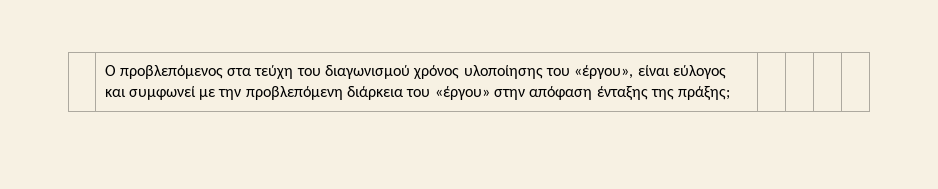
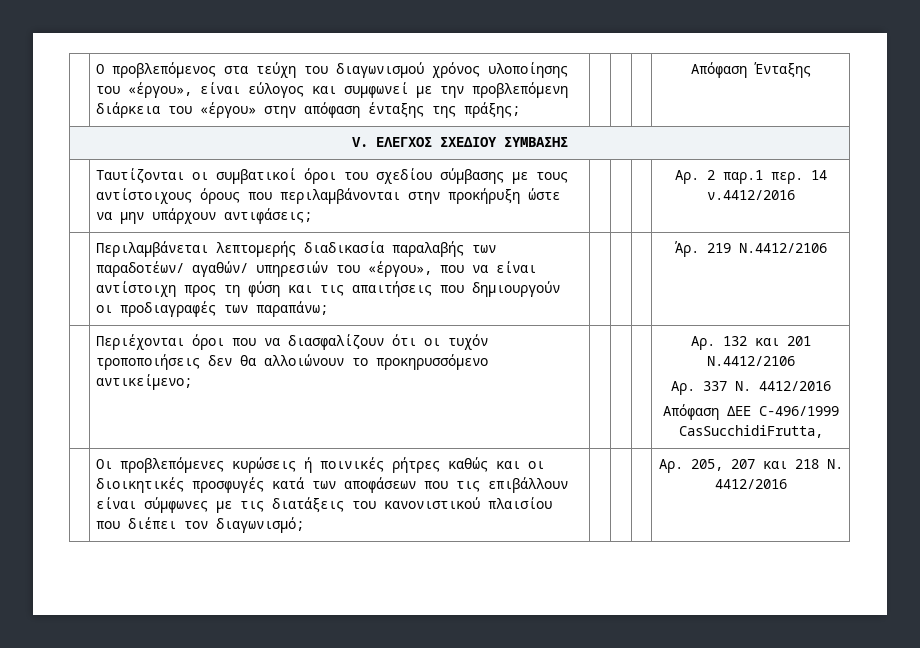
(731, 93) none -> [690,62,811,78] [351,137,568,147] [95,168,568,184] [95,188,560,204] [95,208,312,224] [674,170,827,184] [706,190,795,200] [95,241,496,257] [95,261,536,277] [95,281,560,297] [95,301,328,317] [674,241,827,257] [95,334,488,350] [95,354,488,370] [95,374,192,390] [690,336,811,350] [706,356,795,366] [670,381,831,395] [662,404,839,420] [678,425,823,438] [95,457,544,473] [95,477,568,493] [95,497,552,513] [95,517,304,533] [658,459,843,473] [714,479,787,489] Απόφαση Ένταξης // V. ΕΛΕΓΧΟΣ ΣΧΕΔΙΟΥ ΣΥΜΒΑΣΗΣ // | Ταυτίζονται οι συμβατικοί όροι του σχεδίου σύμβασης με τους αντίστοιχους όρους που περιλαμβάνονται στην προκήρυξη ώστε να μην υπάρχουν αντιφάσεις; | | | | Αρ. 2 παρ.1 περ. 14 ν.4412/2016 // | Περιλαμβάνεται λεπτομερής διαδικασία παραλαβής των παραδοτέων/ αγαθών/ υπηρεσιών του «έργου», που να είναι αντίστοιχη προς τη φύση και τις απαιτήσεις που δημιουργούν οι προδιαγραφές των παραπάνω; | | | | Άρ. 219 Ν.4412/2106 // | Περιέχονται όροι που να διασφαλίζουν ότι οι τυχόν τροποποιήσεις δεν θα αλλοιώνουν το προκηρυσσόμενο αντικείμενο; | | | | Αρ. 132 και 201 Ν.4412/2106 // Αρ. 337 Ν. 4412/2016 // Απόφαση ΔΕΕ C-496/1999 CasSucchidiFrutta, // | Οι προβλεπόμενες κυρώσεις ή ποινικές ρήτρες καθώς και οι διοικητικές προσφυγές κατά των αποφάσεων που τις επιβάλλουν είναι σύμφωνες με τις διατάξεις του κανονιστικού πλαισίου που διέπει τον διαγωνισμό; | | | | Αρ. 205, 207 και 218 Ν. 4412/2016

